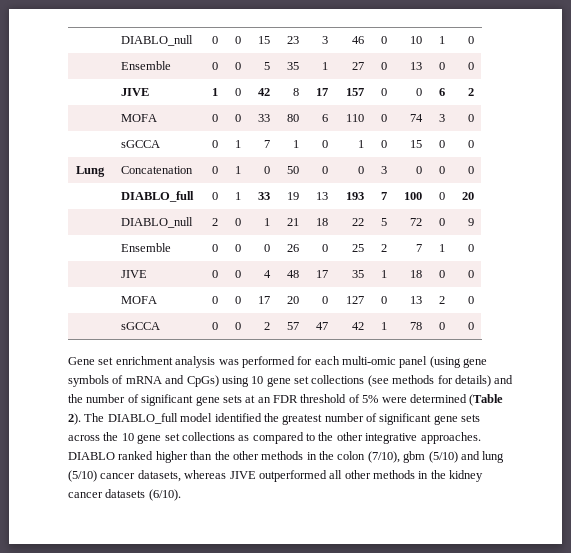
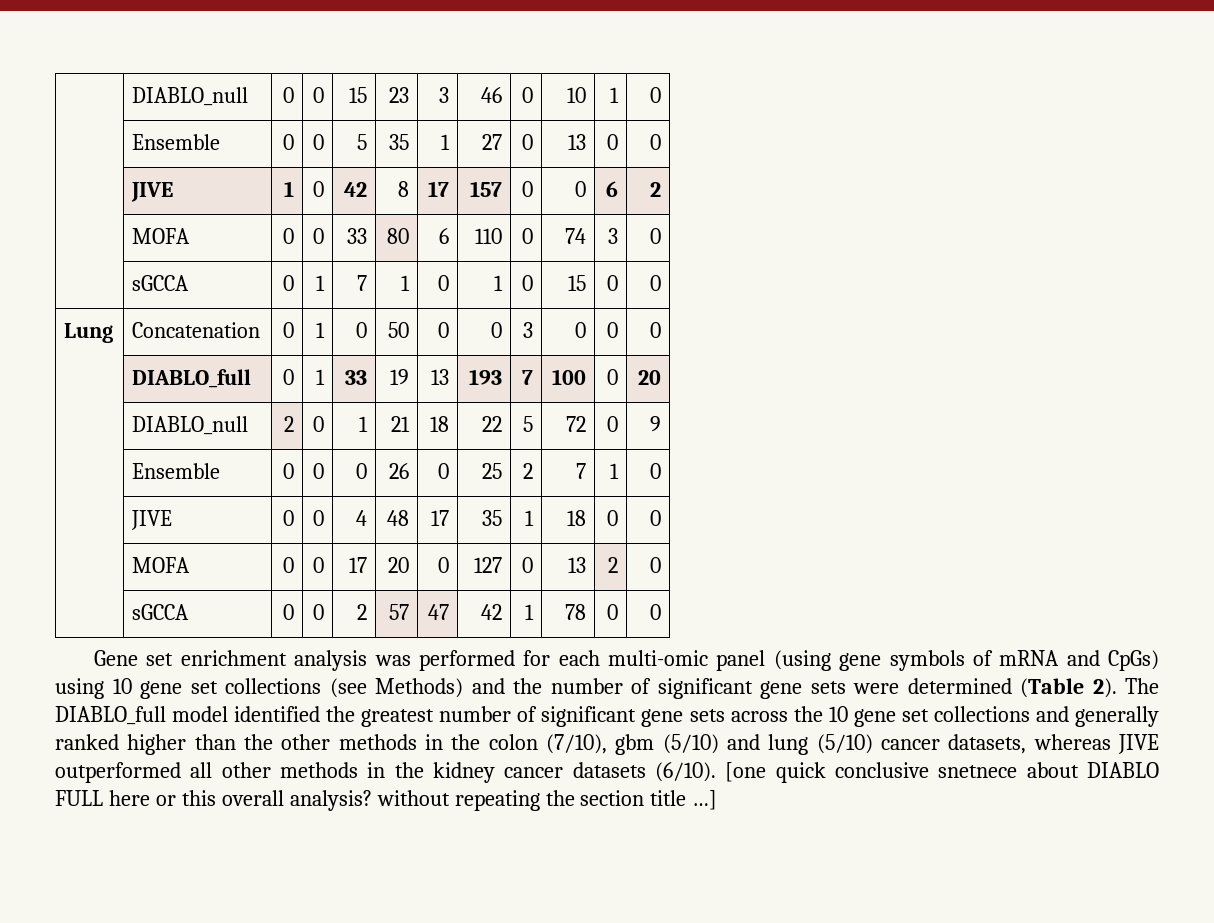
[392,375,491,387] methods for details) -> [375,678,463,698] Methods)
[245,394,379,403] at an FDR threshold of 5% -> (846, 687) none
[238,432,481,444] [68,452,115,460] as compared to the other integrative approaches. DIABLO -> [1035,706,1159,727] and generally
(181, 495) none -> [725,762,1160,783] [55,790,718,811] [one quick conclusive snetnece about DIABLO FULL here or this overall analysis? without repeating the section title …]

